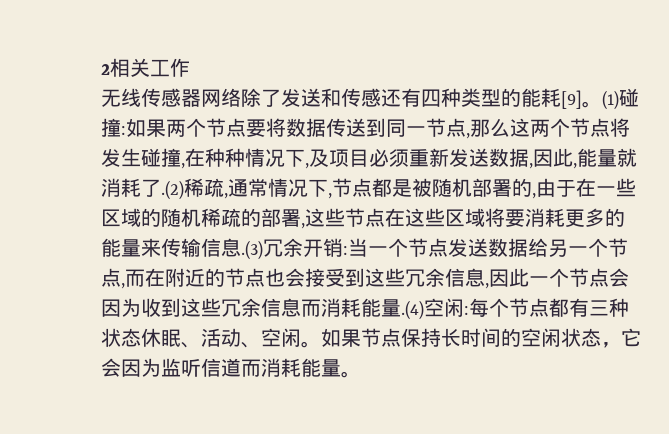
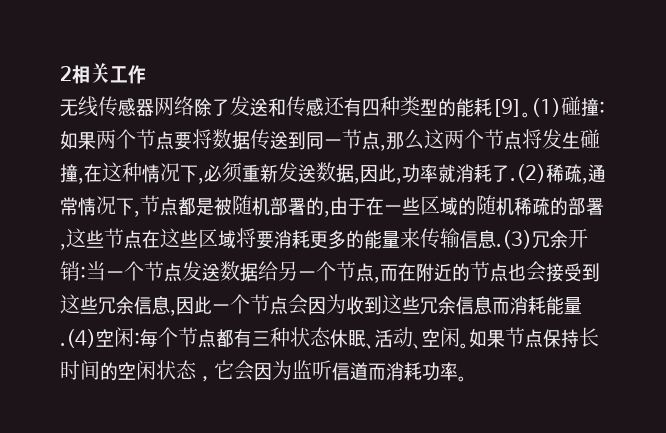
[205,148,225,167] 种 -> [102,162,122,182] 这
[309,149,369,167] 及项目 -> (204, 181) none
[577,148,617,167] 能量 -> [402,164,438,183] 功率
[301,358,341,377] 能量 -> [422,362,458,381] 功率

